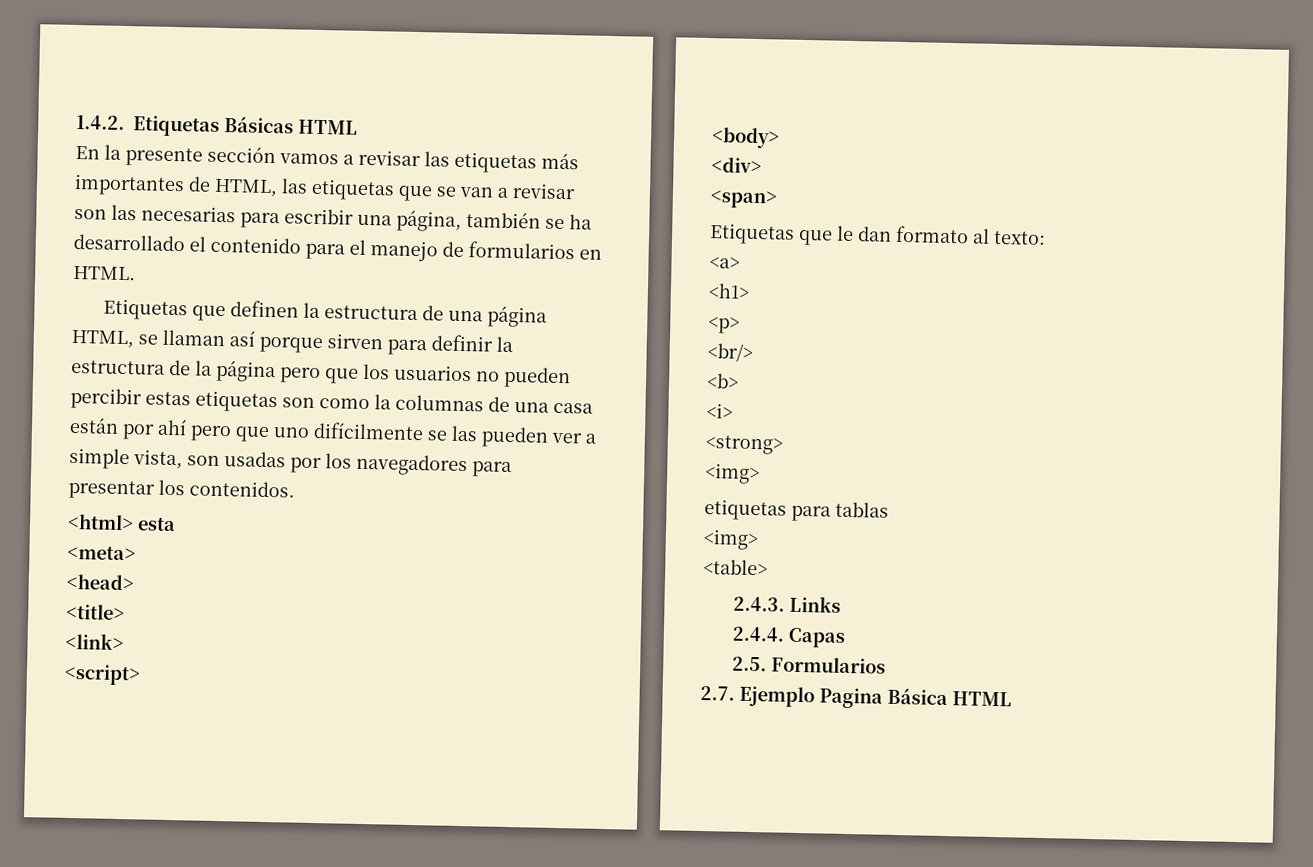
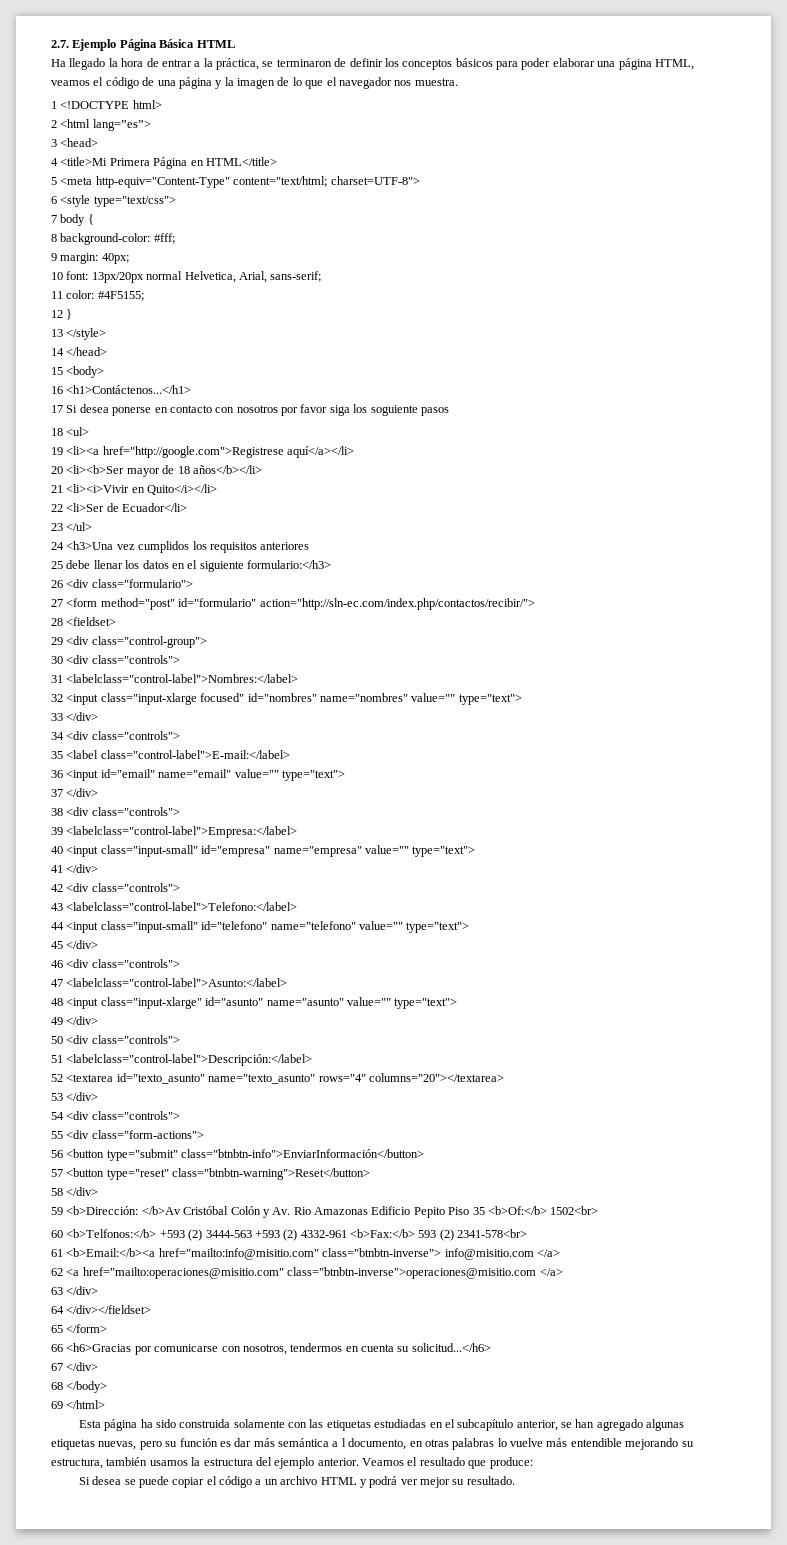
[76,114,358,137] [75,144,579,174] [74,173,576,202] [74,204,592,232] [73,233,602,262] [73,265,136,281] [102,298,547,328] [71,329,513,356] [71,359,571,389] [70,387,593,414] [69,416,596,448] [69,447,512,478] [68,479,295,500] [67,513,176,532] [67,545,136,561] [66,573,134,591] [66,603,125,621] [65,632,124,651] [64,663,141,686] [711,127,780,149] [711,157,762,174] [710,190,778,209] [709,223,1046,246] [709,257,740,269] [708,283,750,299] [708,317,740,334] [707,343,753,362] [706,373,739,389] [706,403,733,419] [705,435,783,455] [704,463,760,485] [704,499,889,522] [703,528,759,551] [703,558,768,576] [733,595,842,613] [732,626,847,648] [732,656,887,674] [700,685,1012,709] 1.4.2. Etiquetas Básicas HTML // En la presente sección vamos a revisar las etiquetas más importantes de HTML, las etiquetas que se van a revisar son las necesarias para escribir una página, también se ha desarrollado el contenido para el manejo de formularios en HTML. // Etiquetas que definen la estructura de una página HTML, se llaman así porque sirven para definir la estructura de la página pero que los usuarios no pueden percibir estas etiquetas son como la columnas de una casa están por ahí pero que uno difícilmente se las pueden ver a simple vista, son usadas por los navegadores para presentar los contenidos. // <html> esta // <meta> // <head> // <title> // <link> // <script> // <body> // <div> // <span> // Etiquetas que le dan formato al texto: // <a> // <h1> // <p> // <br/> // <b> // <i> // <strong> // <img> // etiquetas para tablas // <img> // <table> // 2.4.3. Links // 2.4.4. Capas // 2.5. Formularios // 2.7. Ejemplo Pagina Básica HTML -> [51,39,235,51] [51,58,694,70] [51,77,458,89] [51,100,162,109] [51,119,151,131] [51,138,99,147] [51,157,277,169] [51,176,420,188] [51,195,176,207] [51,214,94,226] [51,233,175,245] [51,253,129,264] [51,271,322,283] [51,290,144,301] [51,309,73,320] [51,328,107,340] [51,347,108,356] [51,366,105,378] [51,385,192,394] [51,404,449,416] [51,427,90,436] [51,446,355,458] [51,465,262,477] [51,484,218,495] [51,503,188,512] [51,522,93,531] [51,541,310,553] [51,560,331,572] [51,579,193,588] [51,598,535,610] [51,617,117,626] [51,636,207,648] [51,655,180,664] [51,674,299,683] [51,693,522,705] [51,712,99,721] [51,731,180,740] [51,750,290,759] [51,769,345,781] [51,788,99,797] [51,807,180,816] [51,826,298,838] [51,845,476,857] [51,864,99,873] [51,883,180,892] [51,902,298,911] [51,921,470,933] [51,940,99,949] [51,959,180,968] [51,978,288,987] [51,997,458,1009] [51,1016,99,1025] [51,1035,180,1044] [51,1054,313,1066] [51,1073,504,1084] [51,1092,99,1101] [51,1111,180,1120] [51,1130,204,1139] [51,1149,425,1161] [51,1168,371,1180] [51,1187,99,1196] [51,1206,599,1218] [51,1229,528,1241] [51,1248,560,1260] [51,1267,563,1279] [51,1286,99,1295] [51,1305,152,1314] [51,1324,108,1333] [51,1343,491,1355] [51,1362,99,1371] [51,1381,108,1393] [51,1400,106,1409] [78,1419,685,1431] [51,1438,694,1450] [51,1457,533,1469] [78,1476,515,1488] 2.7. Ejemplo Página Básica HTML // Ha llegado la hora de entrar a la práctica, se terminaron de definir los conceptos básicos para poder elaborar una página HTML, veamos el código de una página y la imagen de lo que el navegador nos muestra. // 1 <!DOCTYPE html> // 2 <html lang=”es”> // 3 <head> // 4 <title>Mi Primera Página en HTML</title> // 5 <meta http-equiv="Content-Type" content="text/html; charset=UTF-8"> // 6 <style type="text/css"> // 7 body { // 8 background-color: #fff; // 9 margin: 40px; // 10 font: 13px/20px normal Helvetica, Arial, sans-serif; // 11 color: #4F5155; // 12 } // 13 </style> // 14 </head> // 15 <body> // 16 <h1>Contáctenos...</h1> // 17 Si desea ponerse en contacto con nosotros por favor siga los soguiente pasos // 18 <ul> // 19 <li><a href="http://google.com">Registrese aquí</a></li> // 20 <li><b>Ser mayor de 18 años</b></li> // 21 <li><i>Vivir en Quito</i></li> // 22 <li>Ser de Ecuador</li> // 23 </ul> // 24 <h3>Una vez cumplidos los requisitos anteriores // 25 debe llenar los datos en el siguiente formulario:</h3> // 26 <div class="formulario"> // 27 <form method="post" id="formulario" action="http://sln-ec.com/index.php/contactos/recibir/"> // 28 <fieldset> // 29 <div class="control-group"> // 30 <div class="controls"> // 31 <labelclass="control-label">Nombres:</label> // 32 <input class="input-xlarge focused" id="nombres" name="nombres" value="" type="text"> // 33 </div> // 34 <div class="controls"> // 35 <label class="control-label">E-mail:</label> // 36 <input id="email" name="email" value="" type="text"> // 37 </div> // 38 <div class="controls"> // 39 <labelclass="control-label">Empresa:</label> // 40 <input class="input-small" id="empresa" name="empresa" value="" type="text"> // 41 </div> // 42 <div class="controls"> // 43 <labelclass="control-label">Telefono:</label> // 44 <input class="input-small" id="telefono" name="telefono" value="" type="text"> // 45 </div> // 46 <div class="controls"> // 47 <labelclass="control-label">Asunto:</label> // 48 <input class="input-xlarge" id="asunto" name="asunto" value="" type="text"> // 49 </div> // 50 <div class="controls"> // 51 <labelclass="control-label">Descripción:</label> // 52 <textarea id="texto_asunto" name="texto_asunto" rows="4" columns="20"></textarea> // 53 </div> // 54 <div class="controls"> // 55 <div class="form-actions"> // 56 <button type="submit" class="btnbtn-info">EnviarInformación</button> // 57 <button type="reset" class="btnbtn-warning">Reset</button> // 58 </div> // 59 <b>Dirección: </b>Av Cristóbal Colón y Av. Rio Amazonas Edificio Pepito Piso 35 <b>Of:</b> 1502<br> // 60 <b>Telfonos:</b> +593 (2) 3444-563 +593 (2) 4332-961 <b>Fax:</b> 593 (2) 2341-578<br> // 61 <b>Email:</b><a href="mailto:info@misitio.com" class="btnbtn-inverse"> info@misitio.com </a> // 62 <a href="mailto:operaciones@misitio.com" class="btnbtn-inverse">operaciones@misitio.com </a> // 63 </div> // 64 </div></fieldset> // 65 </form> // 66 <h6>Gracias por comunicarse con nosotros, tendermos en cuenta su solicitud...</h6> // 67 </div> // 68 </body> // 69 </html> // Esta página ha sido construida solamente con las etiquetas estudiadas en el subcapítulo anterior, se han agregado algunas etiquetas nuevas, pero su función es dar más semántica a l documento, en otras palabras lo vuelve más entendible mejorando su estructura, también usamos la estructura del ejemplo anterior. Veamos el resultado que produce: // Si desea se puede copiar el código a un archivo HTML y podrá ver mejor su resultado.

